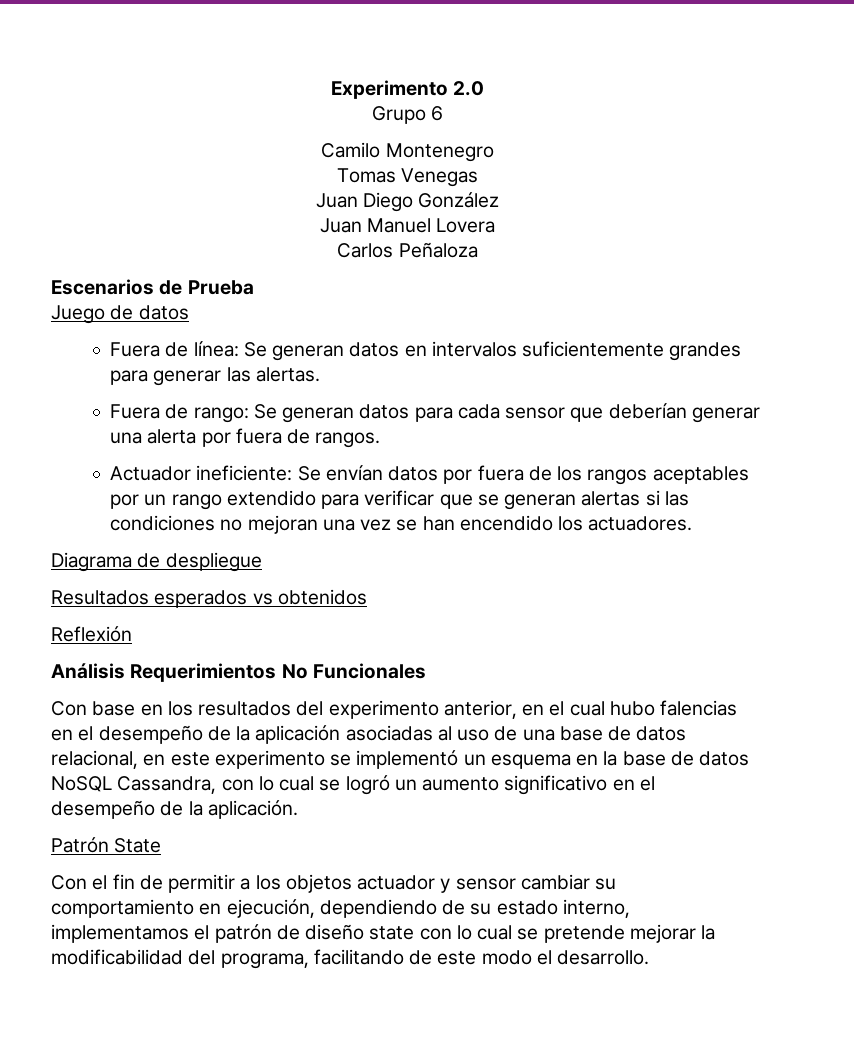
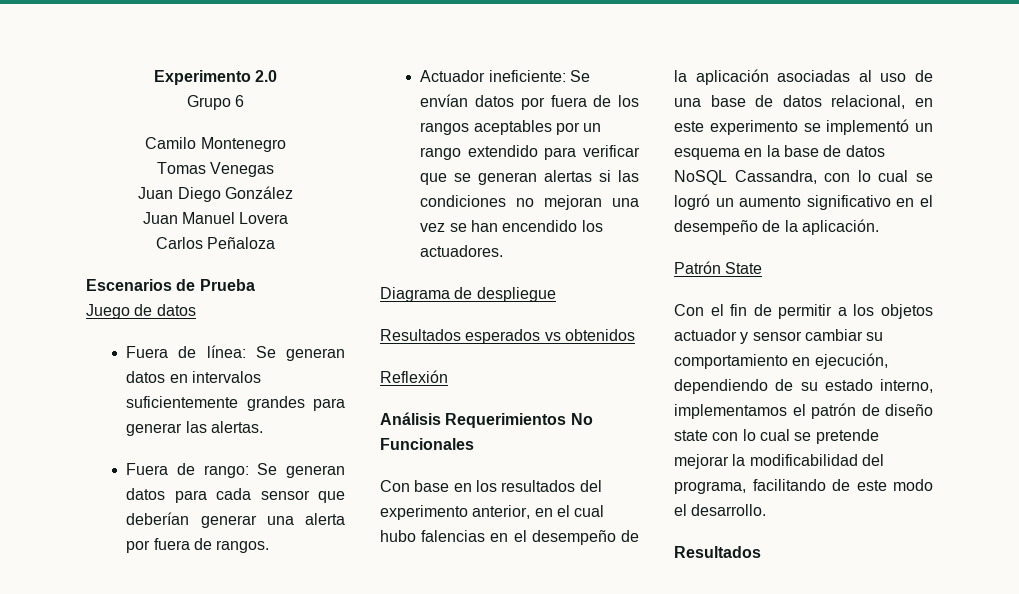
(650, 957) none -> [674,546,761,558] // Resultados

